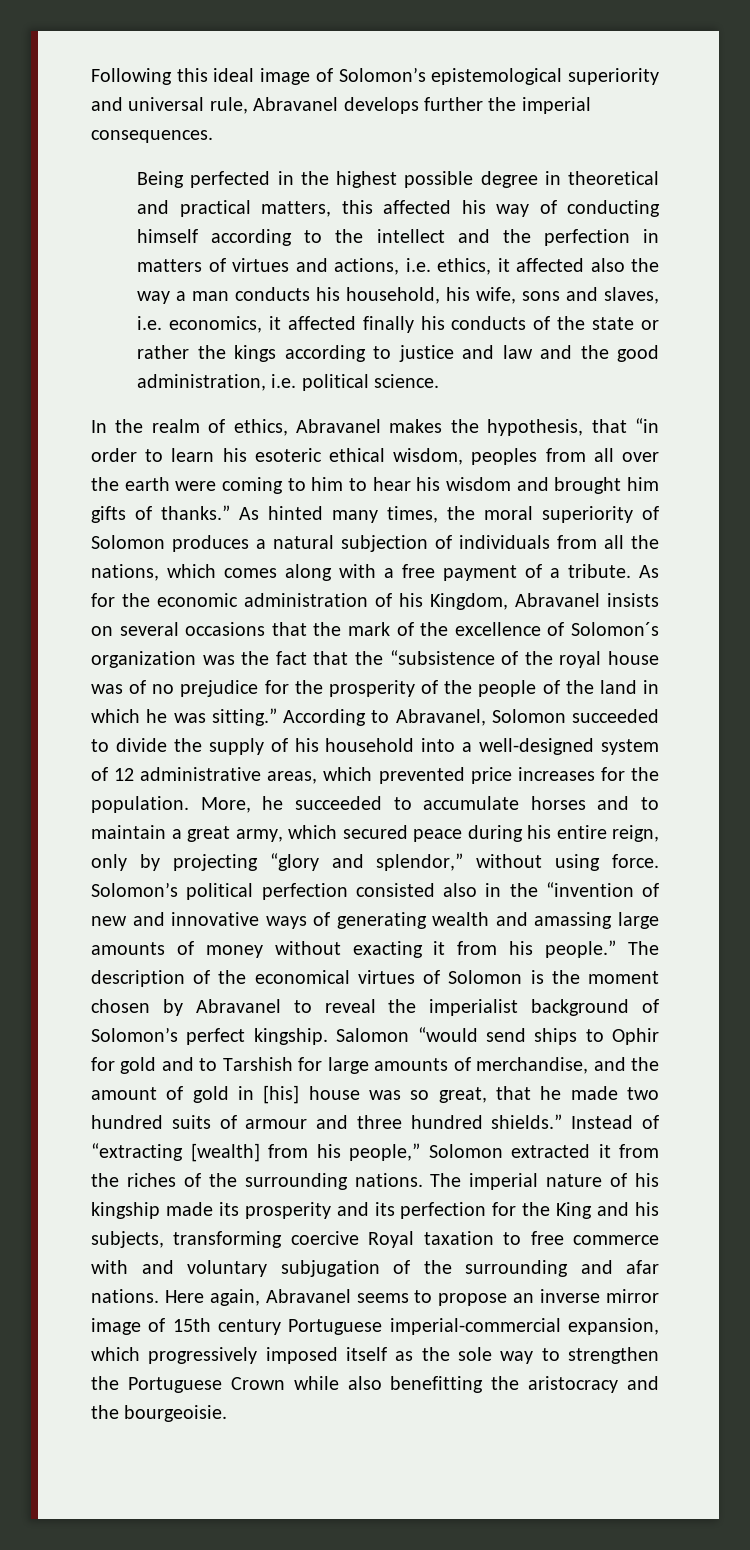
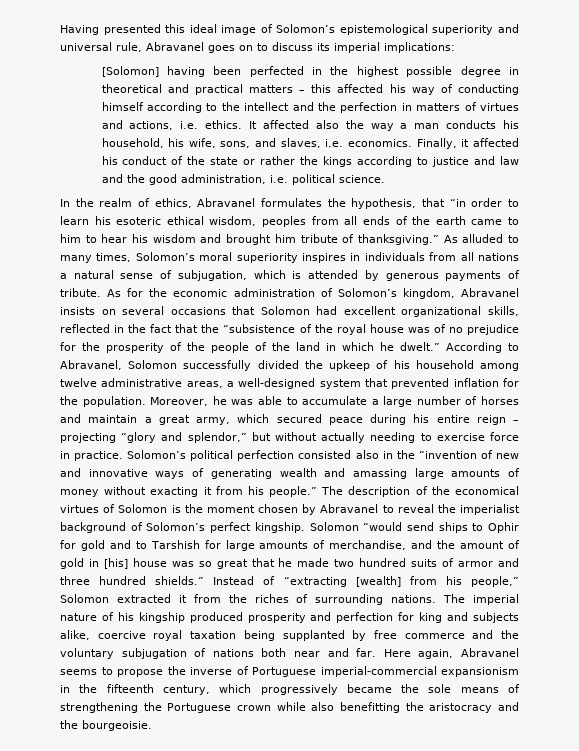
[91,68,172,85] Following -> [60,24,161,35] Having presented
[343,97,591,114] [91,130,213,143] [137,171,185,188] develops further the imperial consequences. // Being -> [208,42,455,53] [101,66,242,77] goes on to discuss its imperial implications: // [Solomon] having been
[261,201,332,217] matters, -> [248,85,306,93] matters –
[437,258,510,275] ethics, it -> [205,120,258,129] ethics. It
[522,291,561,301] sons -> [220,141,251,148] sons,
[168,316,527,333] economics, it affected finally his conducts -> [348,138,519,149] [101,156,168,165] economics. Finally, it affected his conduct
[389,419,443,433] makes -> [261,198,322,207] formulates
[622,452,659,462] [91,477,283,494] over the earth were coming -> [362,216,503,225] ends of the earth came
[91,505,323,523] gifts of thanks.” As hinted -> [300,234,519,245] tribute of thanksgiving.” As alluded to
[447,506,475,520] the -> [135,252,195,261] Solomon’s
[642,506,659,520] [91,535,659,552] [91,564,560,581] of Solomon produces a natural subjection of individuals from all the nations, which comes along with a free payment of a -> [302,252,519,263] [60,270,520,281] inspires in individuals from all nations a natural sense of subjugation, which is attended by generous payments of
[399,593,508,610] his Kingdom, -> [337,288,455,299] Solomon’s kingdom,
[313,622,660,636] [91,651,235,668] the mark of the excellence of Solomon´s organization was -> [260,306,519,317] [60,324,125,333] Solomon had excellent organizational skills, reflected in
[173,708,277,726] was sitting.” -> [400,342,440,351] dwelt.”
[572,709,659,723] [91,738,659,755] [91,767,659,784] [91,796,520,813] succeeded to divide the supply of his household into a well-designed system of 12 administrative areas, which prevented price increases for the population. More, he succeeded to accumulate -> [183,360,519,371] [60,378,519,389] [60,396,478,407] successfully divided the upkeep of his household among twelve administrative areas, a well-designed system that prevented inflation for the population. Moreover, he was able to accumulate a large number of
[641,797,659,810] to -> (81, 418) none
[612,825,659,842] [91,854,160,871] reign, only by -> [476,415,519,425] reign –
[476,854,659,871] without using force. -> [251,432,519,443] [60,451,124,461] but without actually needing to exercise force in practice.
[336,1028,410,1042] Salomon -> [309,522,359,531] Solomon
[438,1087,487,1103] great, -> [216,559,248,569] great
[245,1119,308,1129] armour -> [458,561,494,567] armor
[208,1173,237,1187] the -> (309, 598) none
[165,1202,239,1216] made its -> [189,612,243,623] produced
[374,1202,395,1216] its -> (332, 616) none
[522,1202,660,1219] [91,1231,659,1248] [91,1260,659,1277] [91,1289,159,1303] the King and his subjects, transforming coercive Royal taxation to free commerce with and voluntary subjugation of the surrounding and afar nations. -> [419,612,520,623] [60,630,519,641] [60,648,377,659] king and subjects alike, coercive royal taxation being supplanted by free commerce and the voluntary subjugation of nations both near and far.
[513,1289,660,1303] [91,1318,659,1335] [91,1347,659,1364] an inverse mirror image of 15th century Portuguese imperial-commercial expansion, which progressively imposed itself as the sole way to strengthen -> [167,666,519,677] [60,684,520,695] [60,702,138,713] the inverse of Portuguese imperial-commercial expansionism in the fifteenth century, which progressively became the sole means of strengthening
[230,1377,285,1390] Crown -> [237,705,271,711] crown

